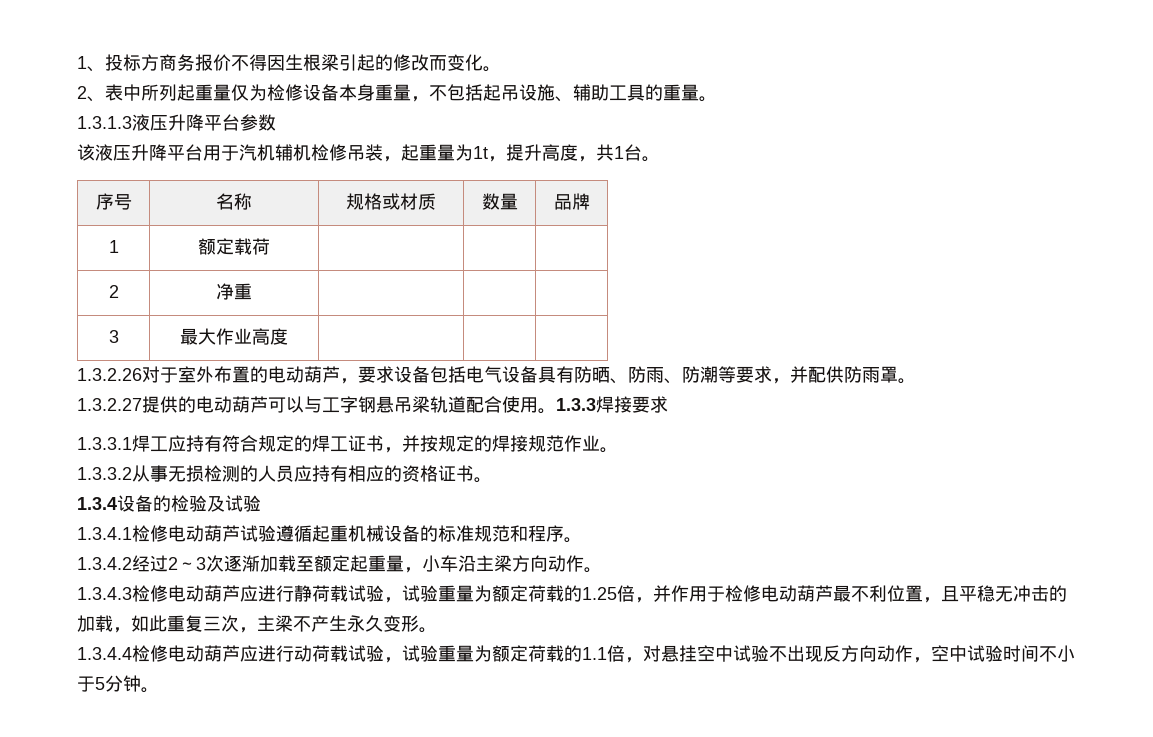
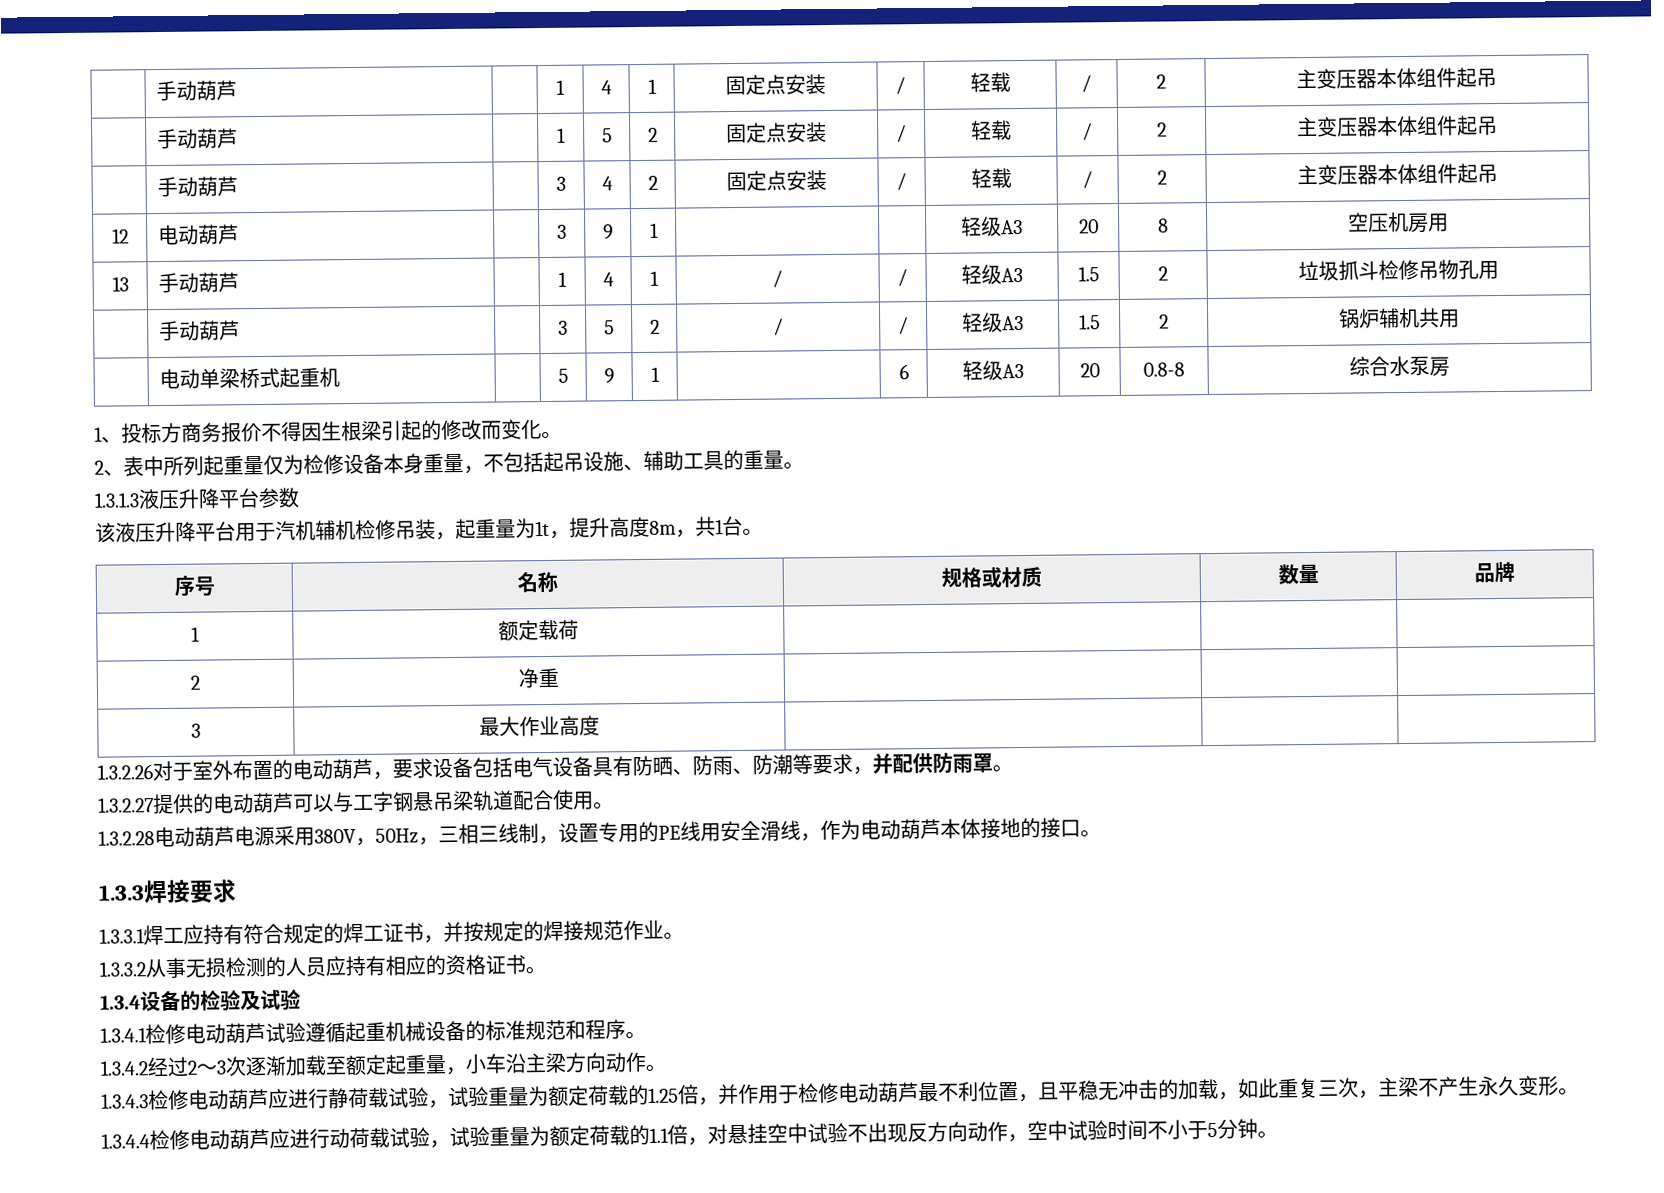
(77, 62) none -> [155,80,237,102] [556,79,565,95] [600,80,612,95] [647,78,657,94] [725,74,826,96] [895,77,906,95] [969,72,1011,93] [1081,75,1092,93] [1156,74,1166,89] [1296,67,1497,89] [156,128,238,150] [557,127,566,143] [601,128,613,143] [647,127,658,142] [726,122,827,144] [896,125,907,143] [970,120,1012,141] [1082,123,1093,141] [1157,122,1167,137] [1297,115,1498,137] [156,176,238,198] [556,176,566,191] [601,176,613,191] [647,175,658,190] [726,170,827,192] [896,173,907,191] [970,168,1012,189] [1082,171,1093,189] [1157,170,1167,185] [1297,163,1498,185] [111,228,129,244] [157,224,239,246] [557,224,567,239] [602,224,614,240] [649,222,659,238] [961,216,1023,237] [1078,219,1099,234] [1157,218,1169,233] [1348,211,1449,233] [111,276,129,292] [157,272,239,294] [558,271,567,287] [602,272,614,287] [649,270,659,286] [772,270,783,288] [897,269,908,287] [961,264,1023,285] [1077,266,1100,282] [1158,266,1168,281] [1298,259,1499,281] [158,320,240,342] [558,320,568,335] [603,320,615,335] [649,319,660,334] [773,318,784,336] [898,317,909,335] [962,312,1024,333] [1078,314,1101,330] [1159,314,1169,329] [1339,307,1460,329] [158,367,340,390] [557,368,569,383] [603,368,615,384] [650,366,660,382] [898,364,909,380] [962,360,1024,381] [1079,363,1100,378] [1143,362,1185,377] [1349,355,1450,377] | 手动葫芦 | | 1 | 4 | 1 | 固定点安装 | / | 轻载 | / | 2 | 主变压器本体组件起吊 // | 手动葫芦 | | 1 | 5 | 2 | 固定点安装 | / | 轻载 | / | 2 | 主变压器本体组件起吊 // | 手动葫芦 | | 3 | 4 | 2 | 固定点安装 | / | 轻载 | / | 2 | 主变压器本体组件起吊 // 12 | 电动葫芦 | | 3 | 9 | 1 | | | 轻级A3 | 20 | 8 | 空压机房用 // 13 | 手动葫芦 | | 1 | 4 | 1 | / | / | 轻级A3 | 1.5 | 2 | 垃圾抓斗检修吊物孔用 // | 手动葫芦 | | 3 | 5 | 2 | / | / | 轻级A3 | 1.5 | 2 | 锅炉辅机共用 // | 电动单梁桥式起重机 | | 5 | 9 | 1 | | 6 | 轻级A3 | 20 | 0.8-8 | 综合水泵房 //
(578, 152) none -> [649,520,676,535] 8m
(556, 411) none -> [98,817,1101,848] // 1.3.2.28电动葫芦电源采用380V，50Hz，三相三线制，设置专用的PE线用安全滑线，作为电动葫芦本体接地的接口。 //

